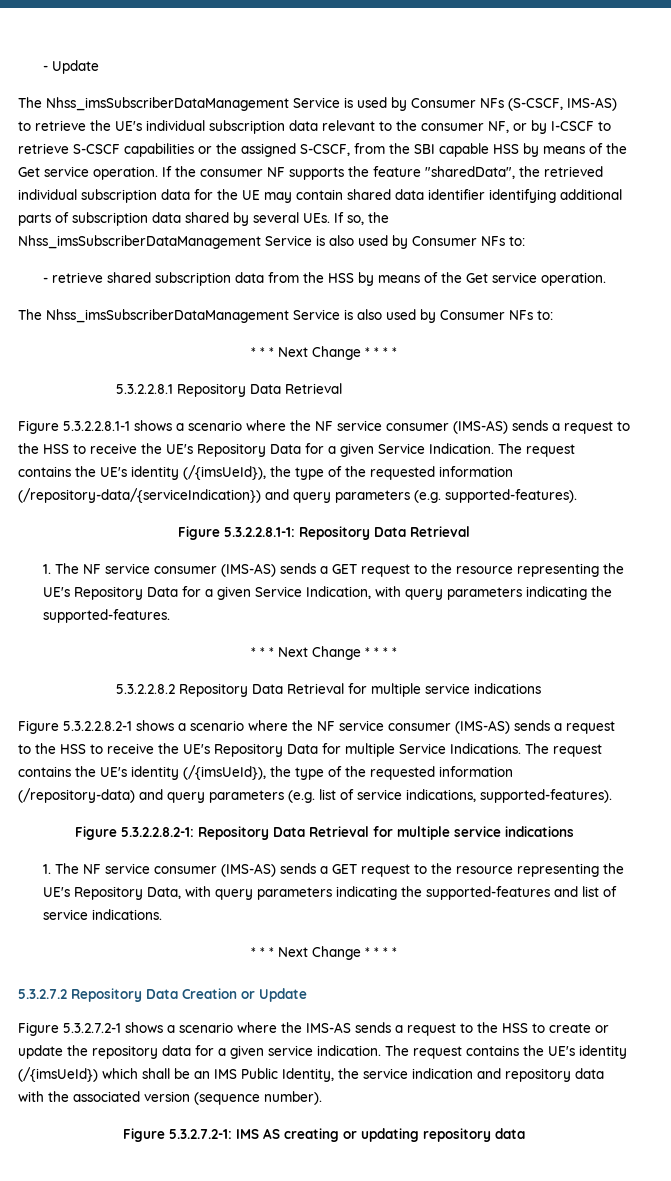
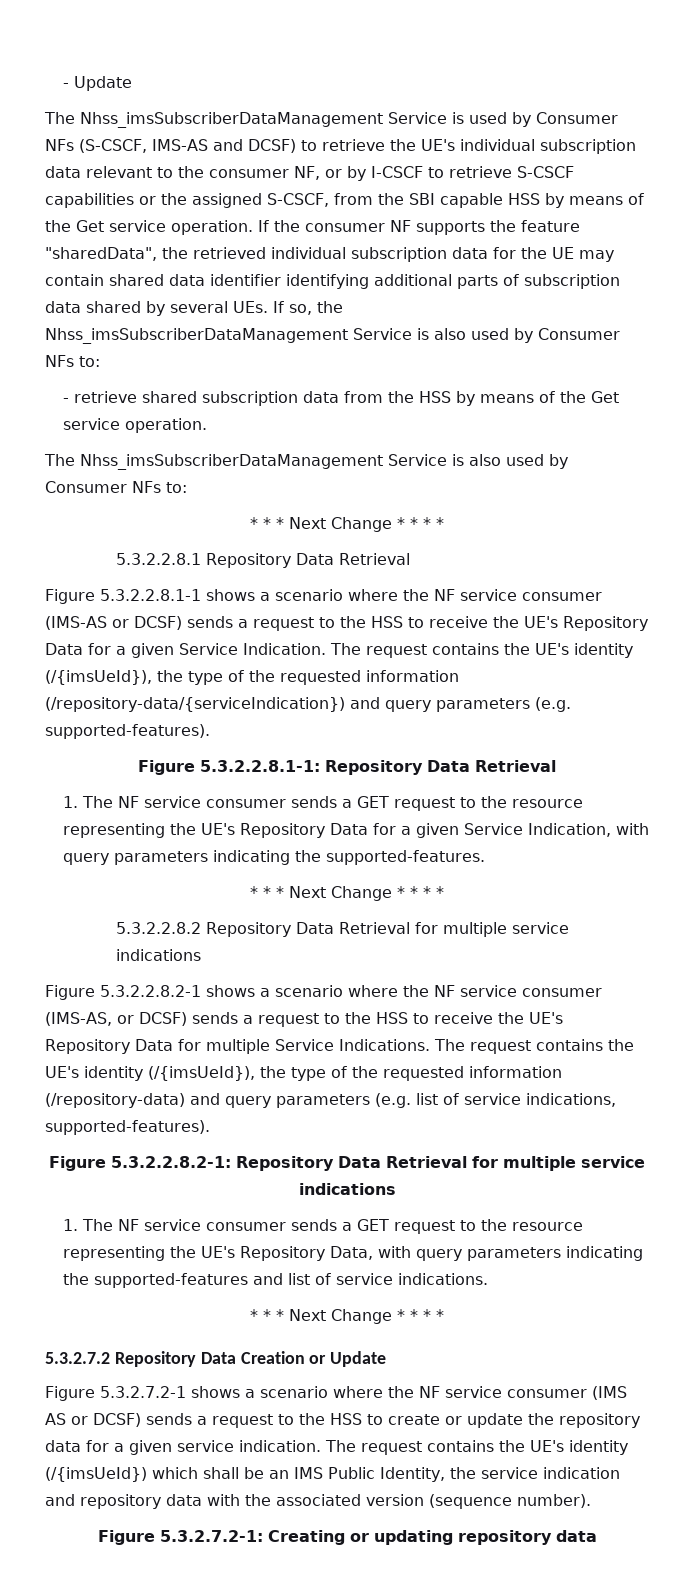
[567,97,617,111] IMS-AS) -> [152,139,296,153] IMS-AS and DCSF)
[453,420,508,434] (IMS-AS) -> [45,616,182,630] (IMS-AS or DCSF)
[220,563,276,577] (IMS-AS) -> (286, 803) none
[455,720,510,734] (IMS-AS) -> [45,1012,187,1026] (IMS-AS, or DCSF)
[220,863,276,877] (IMS-AS) -> (286, 1226) none
[306,1022,351,1033] IMS-AS -> [418,1386,627,1400] [45,1413,141,1427] NF service consumer (IMS AS or DCSF)
[236,1128,339,1142] IMS AS creating -> [267,1530,345,1545] Creating

